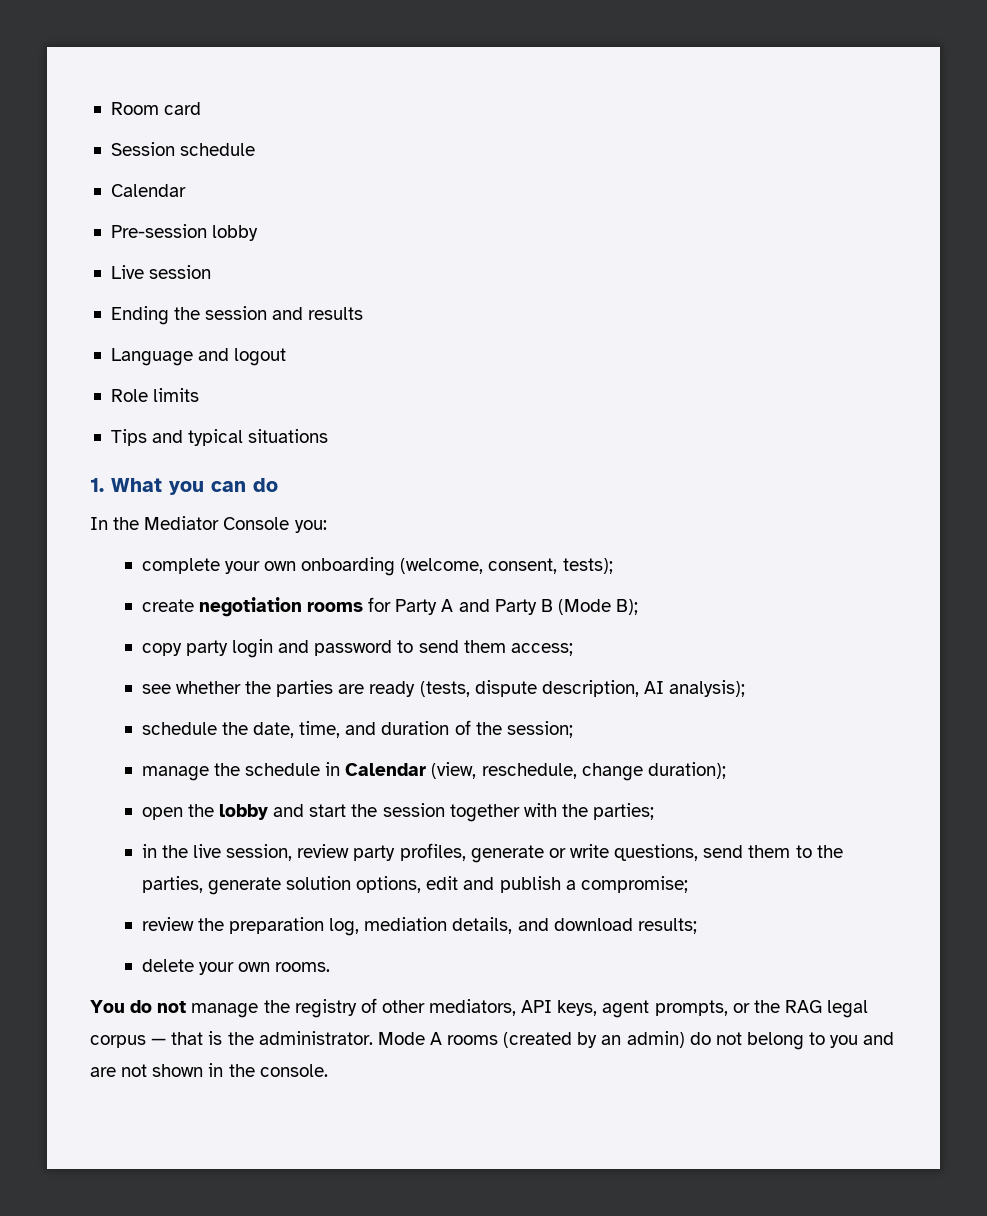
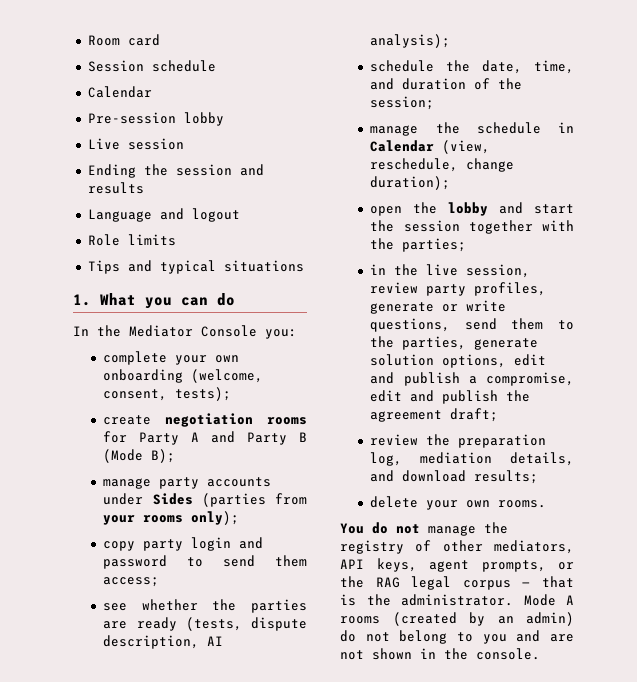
(639, 607) none -> [103,477,272,489] [103,493,307,507] [103,511,240,525] // manage party accounts under Sides (parties from your rooms only);
[580,876,688,893] compromise; -> [486,372,574,386] [370,390,531,404] [370,408,499,422] compromise, edit and publish the agreement draft;

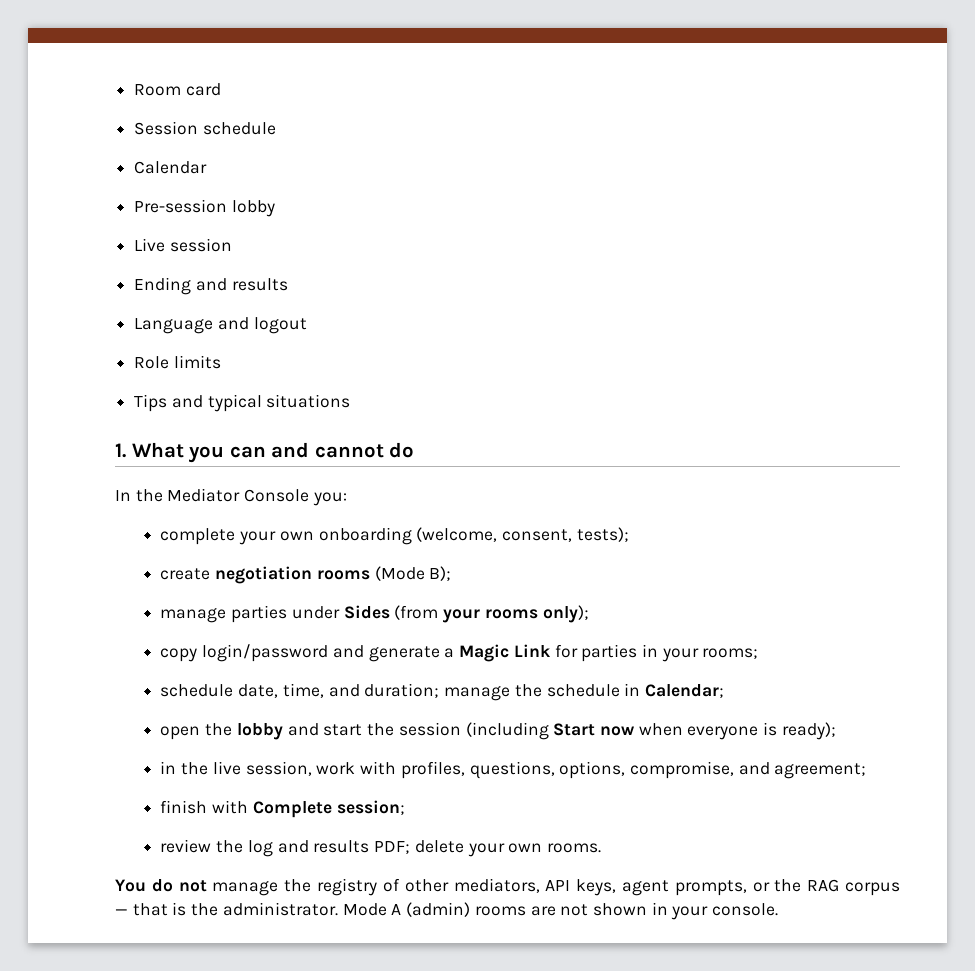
[143,164,232,176] the session -> (192, 286) none
(208, 301) none -> [271,442,384,458] and cannot
[103,431,307,445] [103,449,176,463] [103,477,272,489] [103,493,307,507] [103,511,240,525] [103,537,264,551] [103,555,307,569] [103,577,160,587] [103,599,307,613] [103,617,307,631] [103,635,224,649] [370,34,451,48] [370,60,471,72] for Party A and Party B (Mode B); // manage party accounts under Sides (parties from your rooms only); // copy party login and password to send them access; // see whether the parties are ready (tests, dispute description, AI analysis); // schedule the -> [374,566,452,581] [160,605,589,623] [160,644,759,662] [160,684,234,697] (Mode B); // manage parties under Sides (from your rooms only); // copy login/password and generate a Magic Link for parties in your rooms; // schedule
[402,78,523,90] [370,96,435,110] [370,122,574,136] [370,140,491,154] [370,158,515,172] [370,176,451,190] duration of the session; // manage the schedule in Calendar (view, reschedule, change duration); -> [364,683,725,701] duration; manage the schedule in Calendar;
[468,220,574,234] [370,238,467,252] [370,264,531,278] [370,282,547,296] [370,300,507,314] [370,318,574,332] [370,336,539,350] [370,354,547,368] [370,372,574,386] [370,390,531,404] [370,408,499,422] [370,434,547,448] [370,452,574,466] [370,470,539,484] together with the parties; // in the live session, review party profiles, generate or write questions, send them to the parties, generate solution options, edit and publish a compromise, edit and publish the agreement draft; // review the preparation log, mediation details, and download results; // -> [465,722,836,740] [160,761,867,779] [160,800,405,818] [160,839,411,857] (including Start now when everyone is ready); // in the live session, work with profiles, questions, options, compromise, and agreement; // finish with Complete session; // review the log and results PDF;
[411,576,452,590] legal -> (840, 885) none
[340,612,574,626] [340,630,541,644] rooms (created by an admin) do not belong to you and -> [406,902,526,917] (admin) rooms
[444,648,468,660] the -> [671,906,709,920] your

